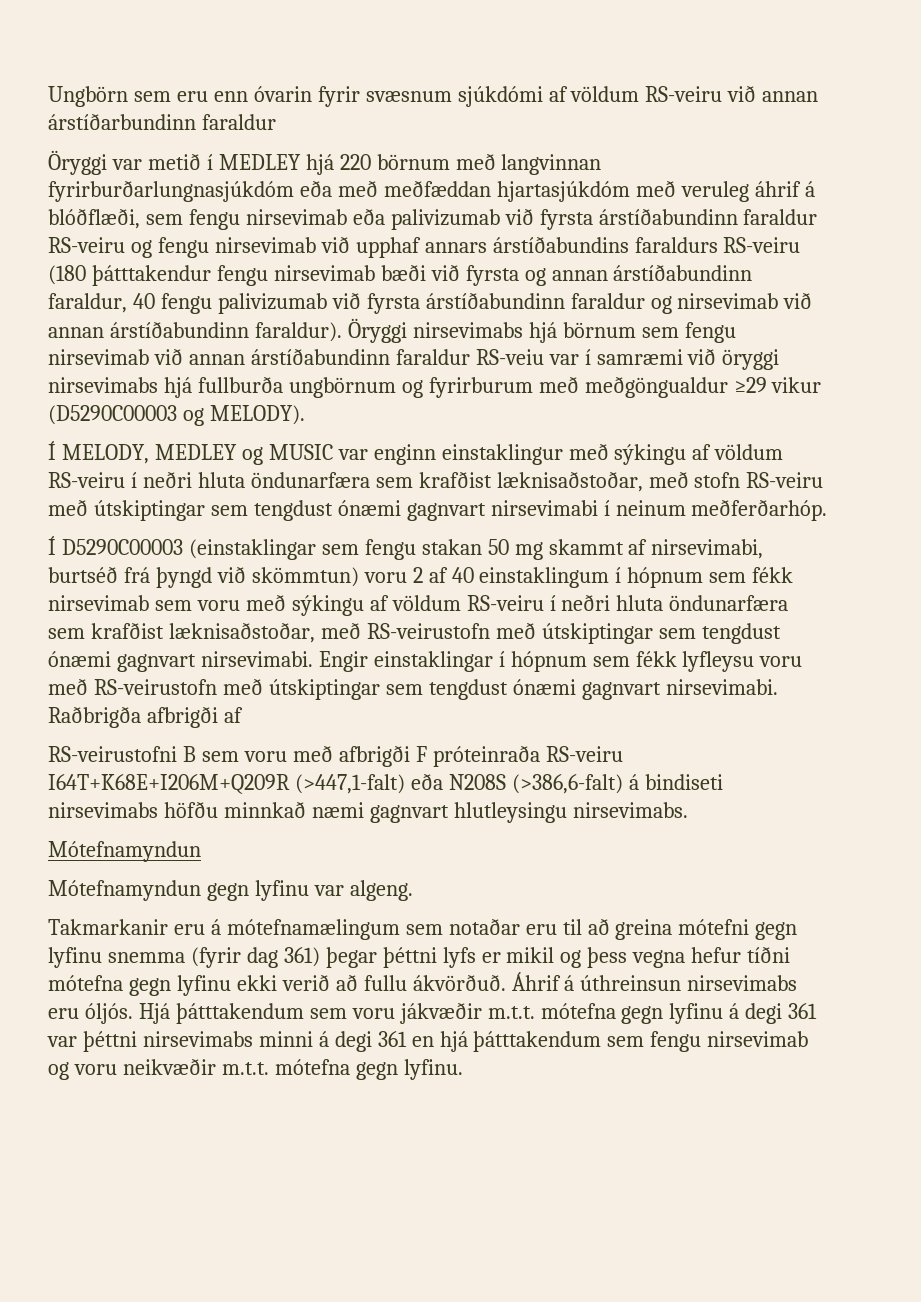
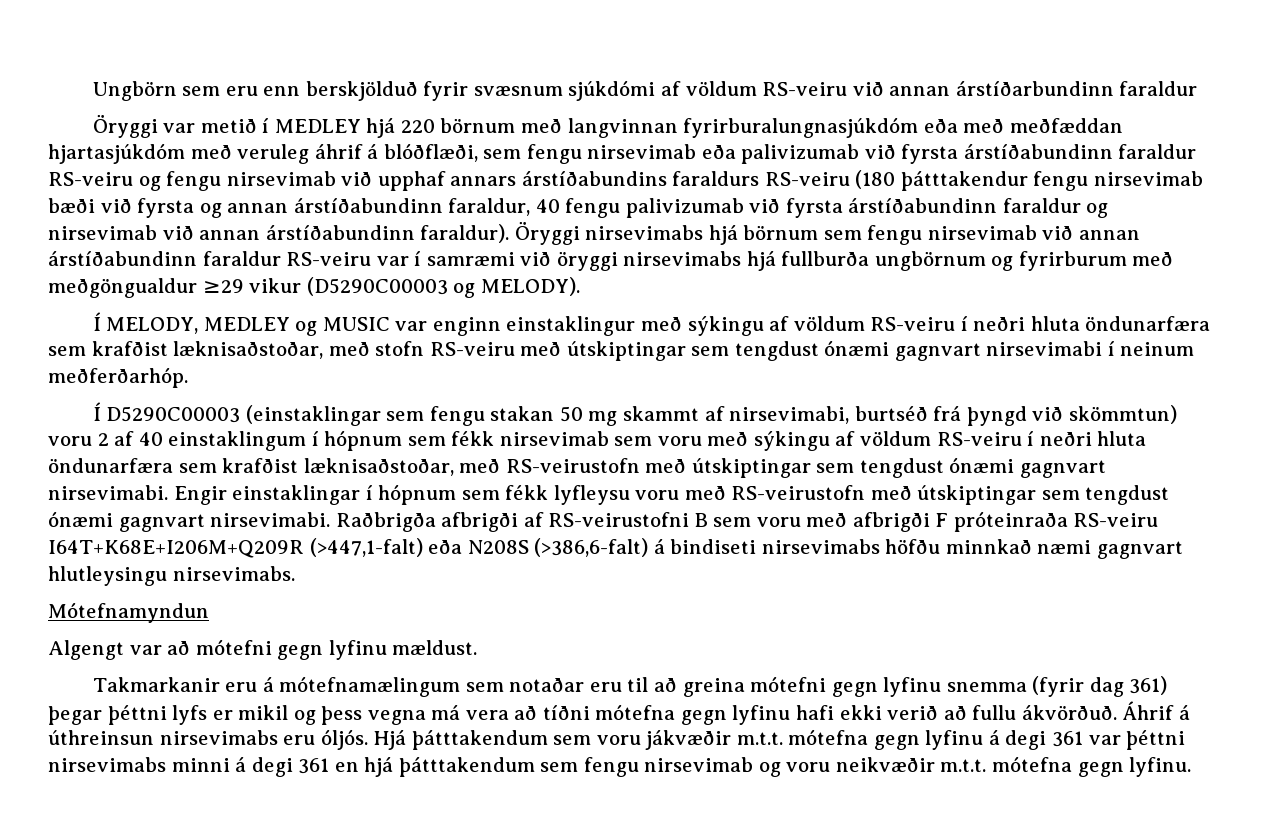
[253,86,312,102] óvarin -> [305,81,418,101] berskjölduð
[48,180,294,202] fyrirburðarlungnasjúkdóm -> [683,117,919,138] fyrirburalungnasjúkdóm
[475,349,544,365] RS-veiu -> [286,252,372,266] RS-veiru
(243, 715) // -> (544, 519) none
[48,880,413,901] Mótefnamyndun gegn lyfinu var algeng. -> [48,639,478,660] Algengt var að mótefni gegn lyfinu mældust.
[691,947,742,963] hefur -> [431,705,538,720] má vera að
(231, 985) none -> [796,705,835,720] hafi

